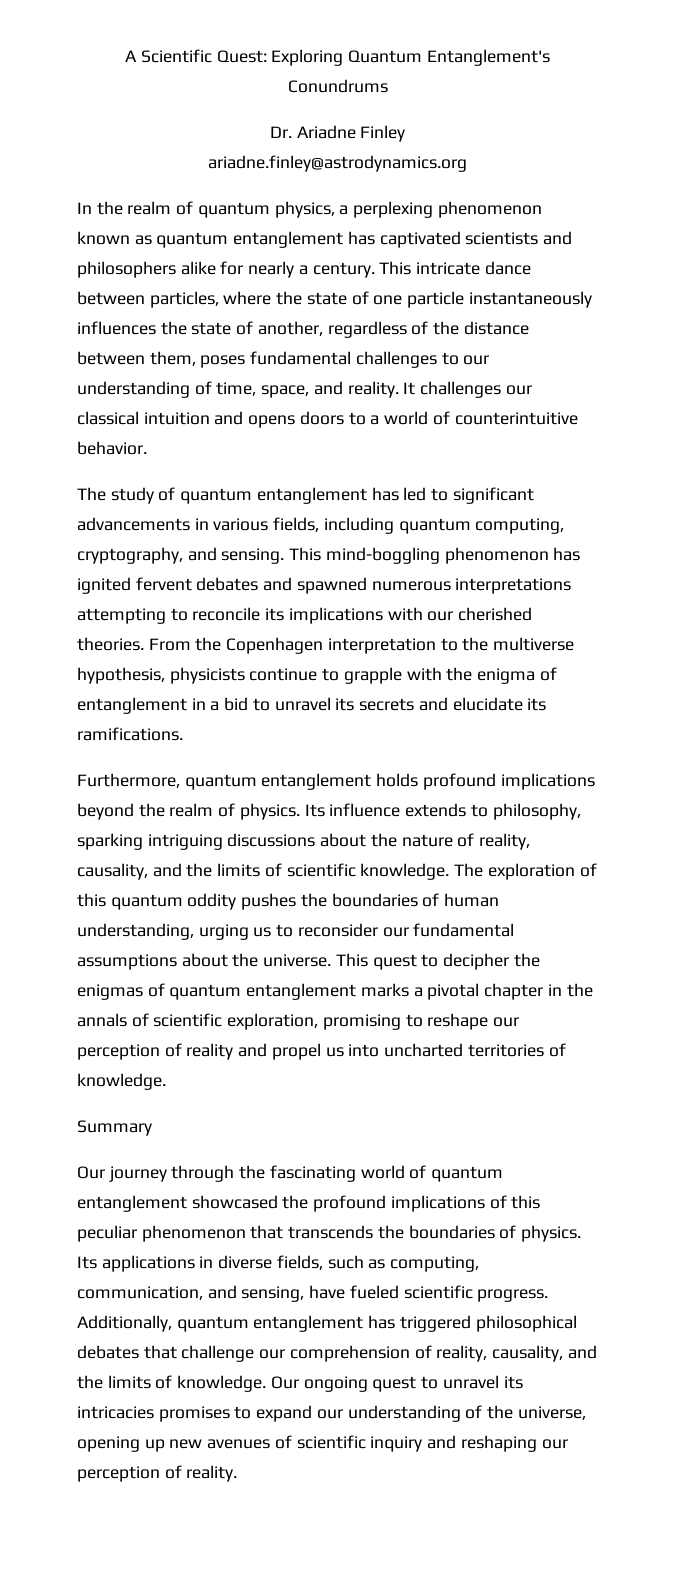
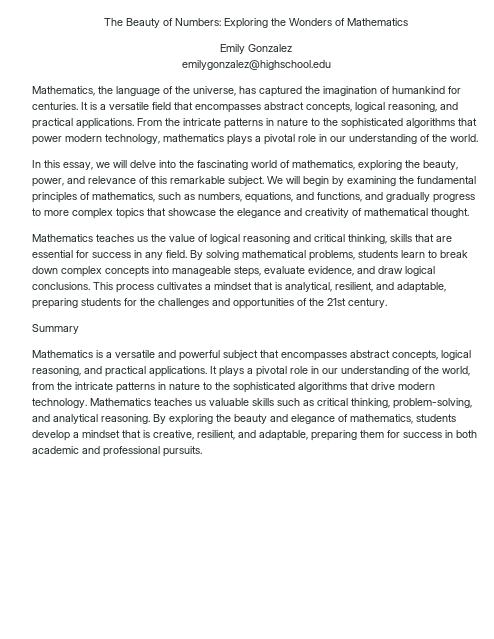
[125,49,550,66] [287,79,388,93] [269,125,406,142] [208,155,467,172] [77,201,542,218] [77,231,573,248] [77,261,531,278] [77,291,592,308] [77,321,529,338] [77,351,490,368] [77,381,532,398] [77,411,578,428] [77,441,147,455] [77,487,534,504] [77,517,565,534] [77,547,581,564] [77,577,572,594] [77,607,533,624] [77,637,575,654] [77,667,557,684] [77,697,547,714] [77,727,183,741] [77,773,595,790] [77,803,581,820] [77,833,531,850] [77,863,597,880] [77,893,500,910] [77,923,515,940] [77,953,540,970] [77,983,593,1000] [77,1013,520,1030] [77,1043,566,1060] [77,1073,166,1090] [77,1120,152,1136] [77,1165,504,1182] [77,1195,541,1212] [77,1225,582,1242] [77,1255,480,1272] [77,1285,549,1302] [77,1315,577,1332] [77,1345,597,1362] [77,1375,523,1392] [77,1405,586,1422] [77,1435,568,1452] [77,1465,238,1482] A Scientific Quest: Exploring Quantum Entanglement's Conundrums // Dr. Ariadne Finley // ariadne.finley@astrodynamics.org // In the realm of quantum physics, a perplexing phenomenon known as quantum entanglement has captivated scientists and philosophers alike for nearly a century. This intricate dance between particles, where the state of one particle instantaneously influences the state of another, regardless of the distance between them, poses fundamental challenges to our understanding of time, space, and reality. It challenges our classical intuition and opens doors to a world of counterintuitive behavior. // The study of quantum entanglement has led to significant advancements in various fields, including quantum computing, cryptography, and sensing. This mind-boggling phenomenon has ignited fervent debates and spawned numerous interpretations attempting to reconcile its implications with our cherished theories. From the Copenhagen interpretation to the multiverse hypothesis, physicists continue to grapple with the enigma of entanglement in a bid to unravel its secrets and elucidate its ramifications. // Furthermore, quantum entanglement holds profound implications beyond the realm of physics. Its influence extends to philosophy, sparking intriguing discussions about the nature of reality, causality, and the limits of scientific knowledge. The exploration of this quantum oddity pushes the boundaries of human understanding, urging us to reconsider our fundamental assumptions about the universe. This quest to decipher the enigmas of quantum entanglement marks a pivotal chapter in the annals of scientific exploration, promising to reshape our perception of reality and propel us into uncharted territories of knowledge. // Summary // Our journey through the fascinating world of quantum entanglement showcased the profound implications of this peculiar phenomenon that transcends the boundaries of physics. Its applications in diverse fields, such as computing, communication, and sensing, have fueled scientific progress. Additionally, quantum entanglement has triggered philosophical debates that challenge our comprehension of reality, causality, and the limits of knowledge. Our ongoing quest to unravel its intricacies promises to expand our understanding of the universe, opening up new avenues of scientific inquiry and reshaping our perception of reality. -> [104,18,408,29] [220,44,292,54] [181,60,331,70] [32,86,461,97] [32,102,458,113] [32,118,477,129] [32,134,478,145] [32,160,458,171] [32,176,476,187] [32,192,475,203] [32,208,469,219] [32,234,452,244] [32,250,468,261] [32,266,435,277] [32,282,446,293] [32,298,387,309] [32,324,79,334] [32,350,471,361] [32,366,470,377] [32,382,435,393] [32,398,472,409] [32,414,456,425] [32,430,477,441] [32,446,202,457] The Beauty of Numbers: Exploring the Wonders of Mathematics // Emily Gonzalez // emilygonzalez@highschool.edu // Mathematics, the language of the universe, has captured the imagination of humankind for centuries. It is a versatile field that encompasses abstract concepts, logical reasoning, and practical applications. From the intricate patterns in nature to the sophisticated algorithms that power modern technology, mathematics plays a pivotal role in our understanding of the world. // In this essay, we will delve into the fascinating world of mathematics, exploring the beauty, power, and relevance of this remarkable subject. We will begin by examining the fundamental principles of mathematics, such as numbers, equations, and functions, and gradually progress to more complex topics that showcase the elegance and creativity of mathematical thought. // Mathematics teaches us the value of logical reasoning and critical thinking, skills that are essential for success in any field. By solving mathematical problems, students learn to break down complex concepts into manageable steps, evaluate evidence, and draw logical conclusions. This process cultivates a mindset that is analytical, resilient, and adaptable, preparing students for the challenges and opportunities of the 21st century. // Summary // Mathematics is a versatile and powerful subject that encompasses abstract concepts, logical reasoning, and practical applications. It plays a pivotal role in our understanding of the world, from the intricate patterns in nature to the sophisticated algorithms that drive modern technology. Mathematics teaches us valuable skills such as critical thinking, problem-solving, and analytical reasoning. By exploring the beauty and elegance of mathematics, students develop a mindset that is creative, resilient, and adaptable, preparing them for success in both academic and professional pursuits.

